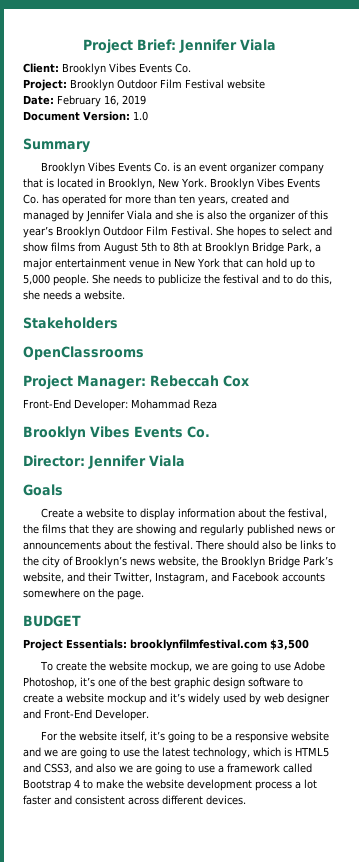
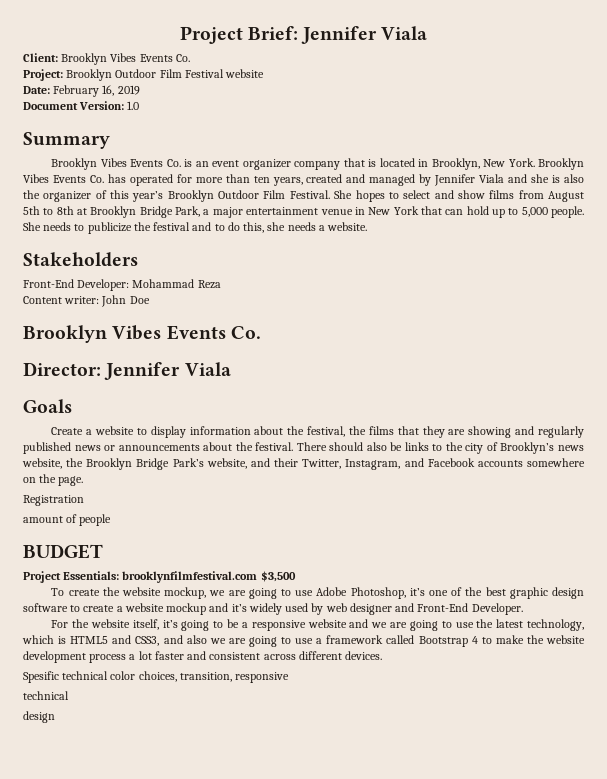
[23,346,144,360] [23,375,249,390] // OpenClassrooms // Project Manager: Rebeccah Cox -> (138, 259) none
(217, 404) none -> [23,295,150,307] // Content writer: John Doe
(144, 595) none -> [23,495,84,506] [23,514,112,526] // Registration // amount of people
(246, 800) none -> [23,671,290,683] [23,691,69,700] [23,711,55,723] // Spesific technical color choices, transition, responsive // technical // design

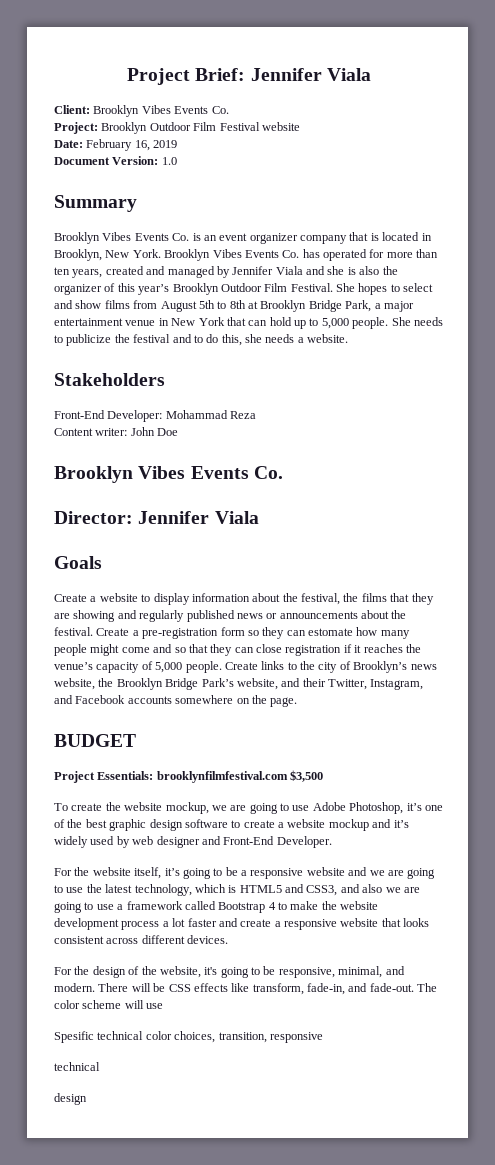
[296,442,403,451] There should also be -> [96,627,410,639] [54,644,421,656] [54,661,258,673] Create a pre-registration form so they can estomate how many people might come and so that they can close registration if it reaches the venue’s capacity of 5,000 people. Create
[23,495,84,506] [23,514,112,526] // Registration // amount of people -> (298, 702) none
[209,651,383,660] consistent across different devices. -> [240,918,430,930] [54,935,229,944] [54,966,405,978] [54,983,438,995] [54,1000,164,1009] create a responsive website that looks consistent across different devices. // For the design of the website, it's going to be responsive, minimal, and modern. There will be CSS effects like transform, fade-in, and fade-out. The color scheme will use

